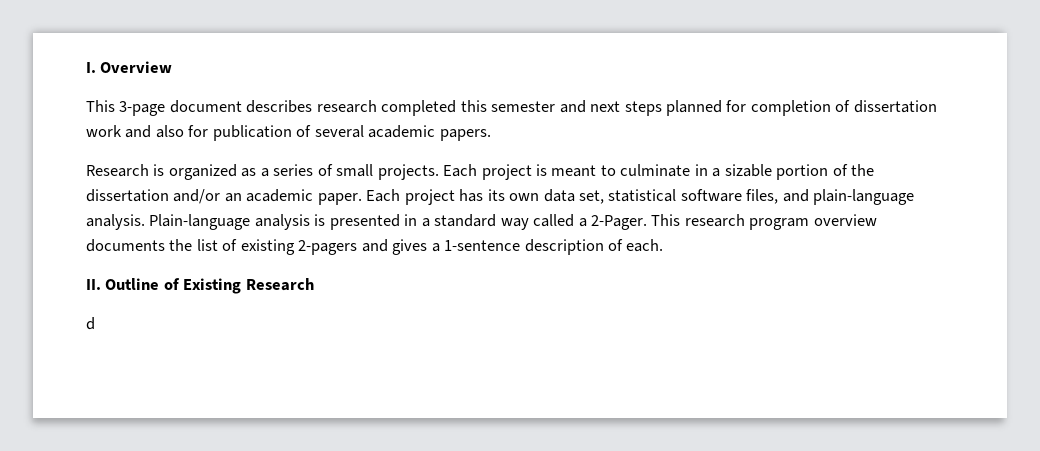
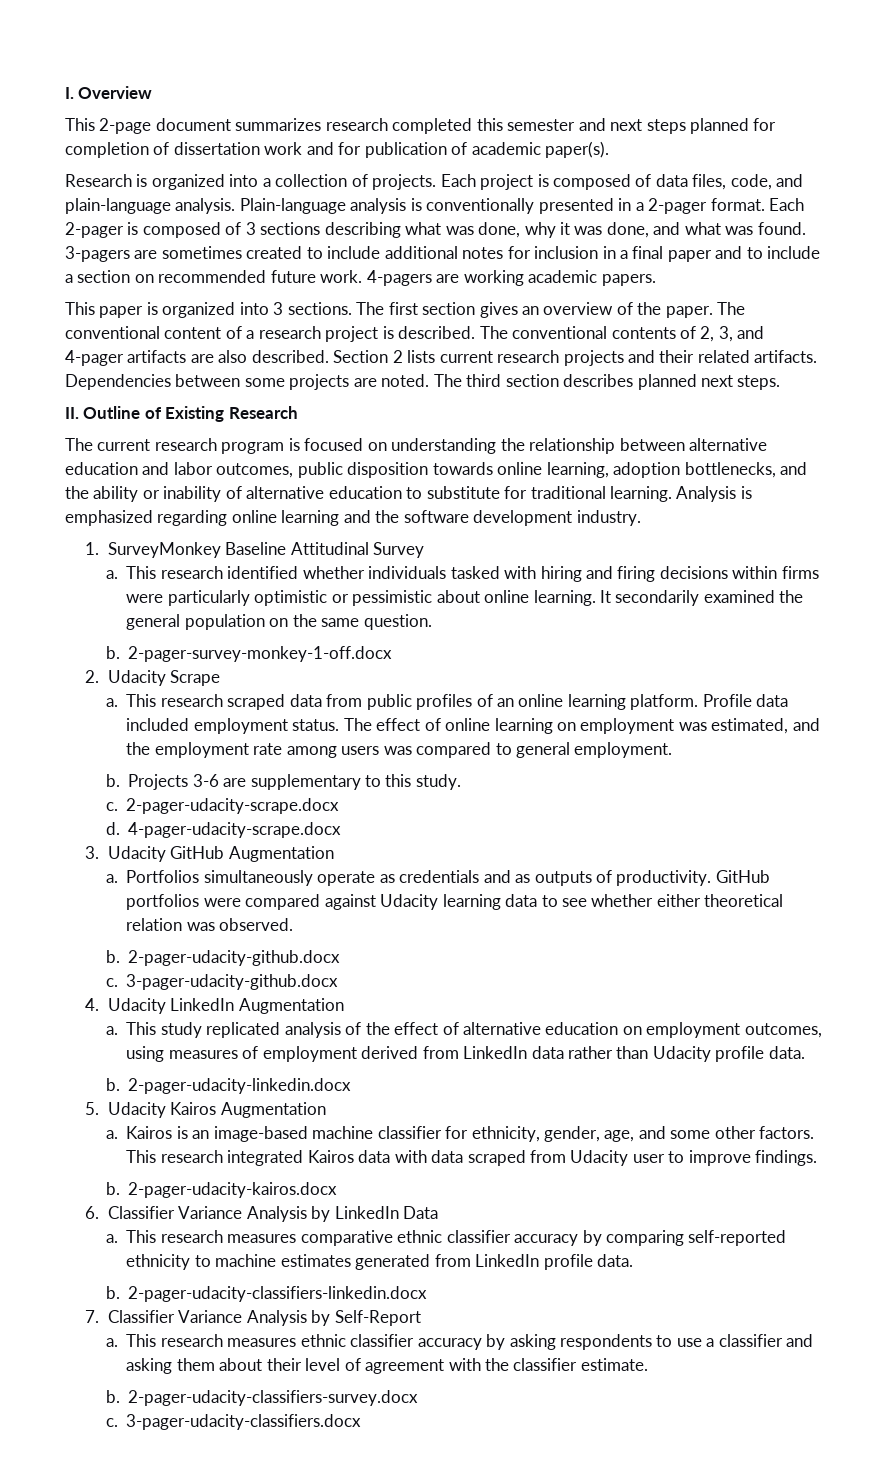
[119,100,313,116] 3-page document describes -> [99,118,322,134] 2-page document summarizes
[155,125,184,138] also -> (334, 148) none
[314,125,491,141] several academic papers. -> [471,141,610,158] academic paper(s).
[241,164,875,180] [86,189,779,205] as a series of small projects. Each project is meant to culminate in a sizable portion of the dissertation and/or an academic paper. Each project has its own data set, statistical software files, -> [229,174,772,190] into a collection of projects. Each project is composed of data files, code,
(326, 220) none -> [426,198,535,214] conventionally
[434,214,877,230] [86,239,664,255] standard way called a 2-Pager. This research program overview documents the list of existing 2-pagers and gives a 1-sentence description of each. -> [648,198,805,214] [65,222,806,238] [65,246,821,262] [65,270,656,286] [65,302,746,318] [65,326,765,342] [65,350,818,366] [65,374,781,390] 2-pager format. Each 2-pager is composed of 3 sections describing what was done, why it was done, and what was found. 3-pagers are sometimes created to include additional notes for inclusion in a final paper and to include a section on recommended future work. 4-pagers are working academic papers. // This paper is organized into 3 sections. The first section gives an overview of the paper. The conventional content of a research project is described. The conventional contents of 2, 3, and 4-pager artifacts are also described. Section 2 lists current research projects and their related artifacts. Dependencies between some projects are noted. The third section describes planned next steps.
[86,317,95,330] d -> [65,438,768,454] [65,462,808,478] [65,486,752,502] [65,510,641,526] [85,542,425,558] [105,566,819,582] [126,590,804,606] [126,614,432,630] [105,646,393,662] [85,670,221,686] [105,694,789,710] [126,718,820,734] [126,742,673,758] [105,774,461,790] [105,798,340,814] [105,822,342,838] [85,846,334,862] [105,870,770,886] [126,894,784,910] [126,918,294,931] [105,950,341,966] [105,974,339,990] [85,998,344,1014] [105,1022,822,1038] [126,1046,805,1062] [105,1078,352,1094] [85,1102,326,1118] [105,1126,815,1142] [126,1150,818,1166] [105,1182,338,1198] [85,1206,438,1222] [105,1230,787,1246] [126,1254,634,1270] [105,1286,428,1302] [85,1310,421,1326] [105,1334,814,1350] [126,1358,648,1374] [105,1390,419,1406] [105,1414,362,1430] The current research program is focused on understanding the relationship between alternative education and labor outcomes, public disposition towards online learning, adoption bottlenecks, and the ability or inability of alternative education to substitute for traditional learning. Analysis is emphasized regarding online learning and the software development industry. // 1. SurveyMonkey Baseline Attitudinal Survey // a. This research identified whether individuals tasked with hiring and firing decisions within firms were particularly optimistic or pessimistic about online learning. It secondarily examined the general population on the same question. // b. 2-pager-survey-monkey-1-off.docx // 2. Udacity Scrape // a. This research scraped data from public profiles of an online learning platform. Profile data included employment status. The effect of online learning on employment was estimated, and the employment rate among users was compared to general employment. // b. Projects 3-6 are supplementary to this study. // c. 2-pager-udacity-scrape.docx // d. 4-pager-udacity-scrape.docx // 3. Udacity GitHub Augmentation // a. Portfolios simultaneously operate as credentials and as outputs of productivity. GitHub portfolios were compared against Udacity learning data to see whether either theoretical relation was observed. // b. 2-pager-udacity-github.docx // c. 3-pager-udacity-github.docx // 4. Udacity LinkedIn Augmentation // a. This study replicated analysis of the effect of alternative education on employment outcomes, using measures of employment derived from LinkedIn data rather than Udacity profile data. // b. 2-pager-udacity-linkedin.docx // 5. Udacity Kairos Augmentation // a. Kairos is an image-based machine classifier for ethnicity, gender, age, and some other factors. This research integrated Kairos data with data scraped from Udacity user to improve findings. // b. 2-pager-udacity-kairos.docx // 6. Classifier Variance Analysis by LinkedIn Data // a. This research measures comparative ethnic classifier accuracy by comparing self-reported ethnicity to machine estimates generated from LinkedIn profile data. // b. 2-pager-udacity-classifiers-linkedin.docx // 7. Classifier Variance Analysis by Self-Report // a. This research measures ethnic classifier accuracy by asking respondents to use a classifier and asking them about their level of agreement with the classifier estimate. // b. 2-pager-udacity-classifiers-survey.docx // c. 3-pager-udacity-classifiers.docx

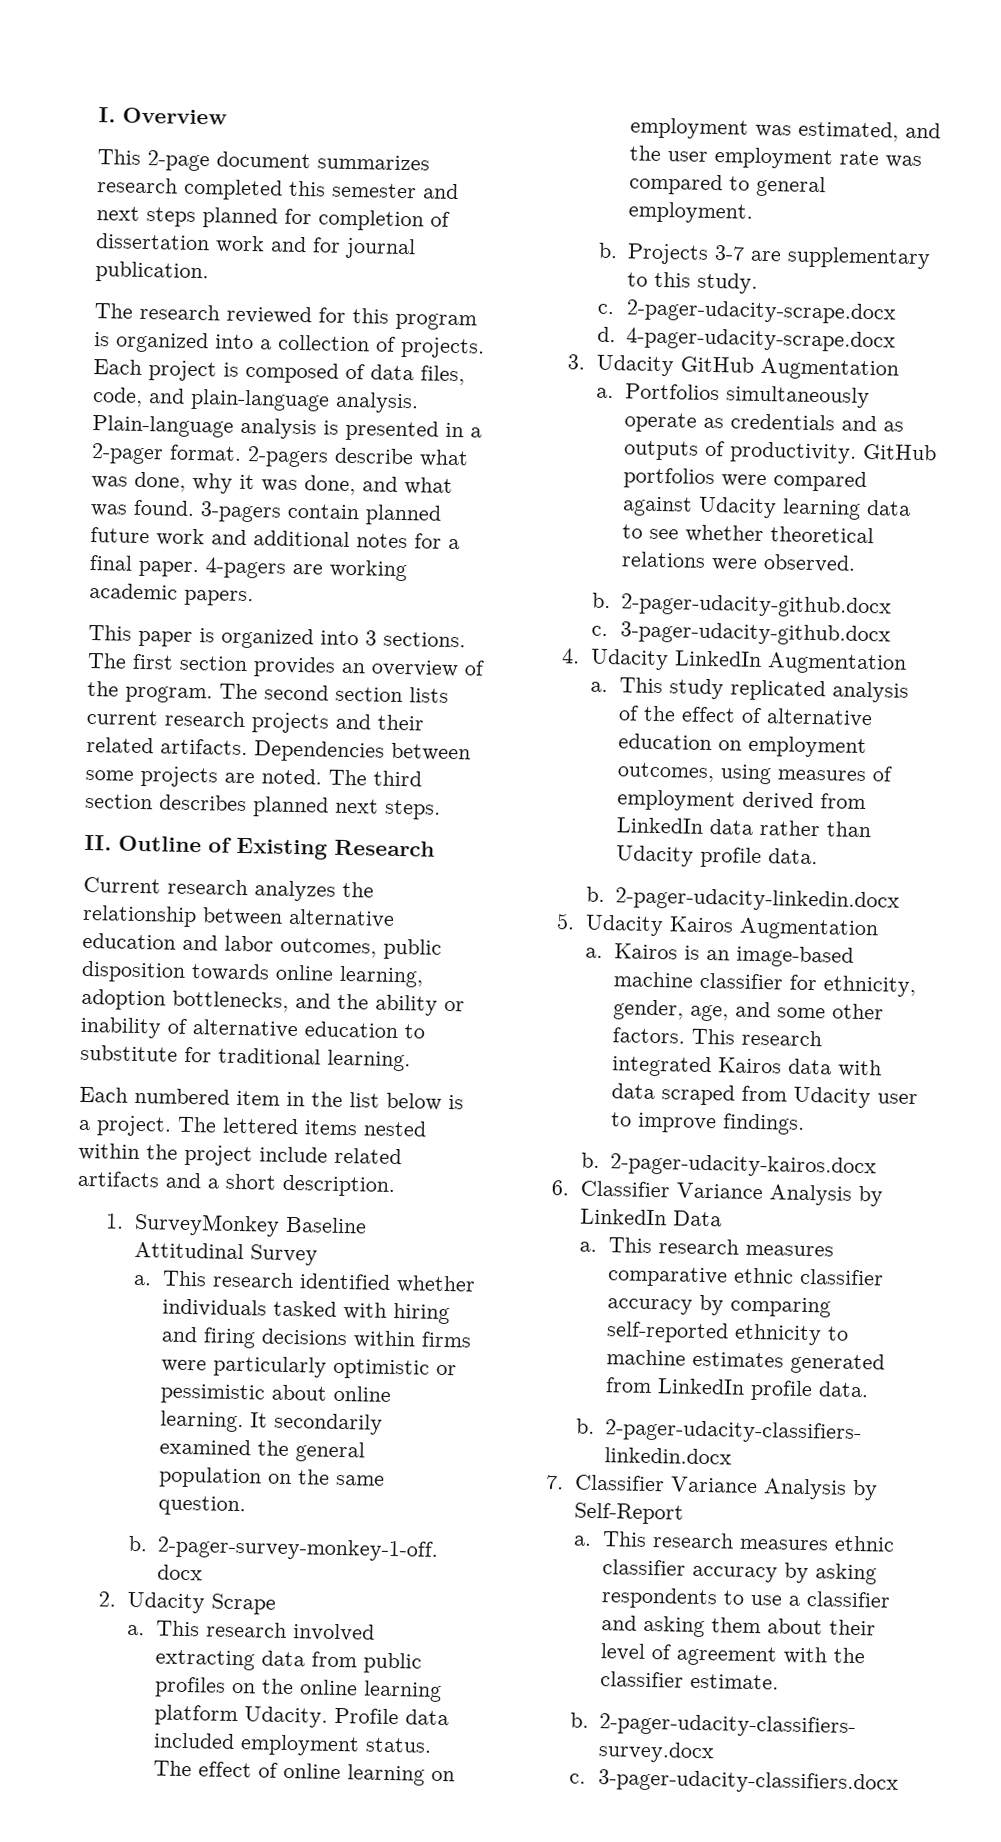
[364,141,610,158] [65,174,132,187] publication of academic paper(s). // Research -> [345,237,416,260] [95,261,209,284] [94,303,477,331] journal publication. // The research reviewed for this program
[426,198,535,214] conventionally -> (339, 427) none
[769,198,805,211] [65,222,401,238] Each 2-pager is composed of 3 sections describing -> [247,446,414,468] 2-pagers describe
[134,246,821,262] [65,270,363,283] are sometimes created to include additional notes for inclusion in a final paper and to include a section on recommended future work. -> [287,503,442,526] [90,526,460,550] [89,554,199,578] contain planned future work and additional notes for a final paper.
[479,302,518,318] gives -> [253,656,336,678] provides
[665,302,746,318] [65,326,765,342] [65,350,403,366] paper. The conventional content of a research project is described. The conventional contents of 2, 3, and 4-pager artifacts are also described. Section 2 -> [125,683,403,704] program. The second section
[65,438,497,454] The current research program is focused on understanding -> [83,876,336,902] Current research analyzes
[676,486,752,502] [65,510,641,526] Analysis is emphasized regarding online learning and the software development industry. -> [79,1086,464,1111] [78,1115,427,1137] [78,1142,402,1167] [77,1170,396,1198] // Each numbered item in the list below is a project. The lettered items nested within the project include related artifacts and a short description.
[227,694,286,710] scraped -> [293,1623,376,1642] [155,1649,256,1671] involved extracting
[476,694,699,710] of an online learning platform. -> [231,1678,443,1703] [154,1704,329,1728] on the online learning platform Udacity.
(151, 748) none -> [667,151,709,162] user
[286,746,380,758] among users -> (880, 158) none
[192,774,219,787] 3-6 -> [714,245,746,261] 3-7
[656,894,784,907] [126,918,215,931] either theoretical relation was -> [770,526,875,544] [621,551,759,571] theoretical relations were

